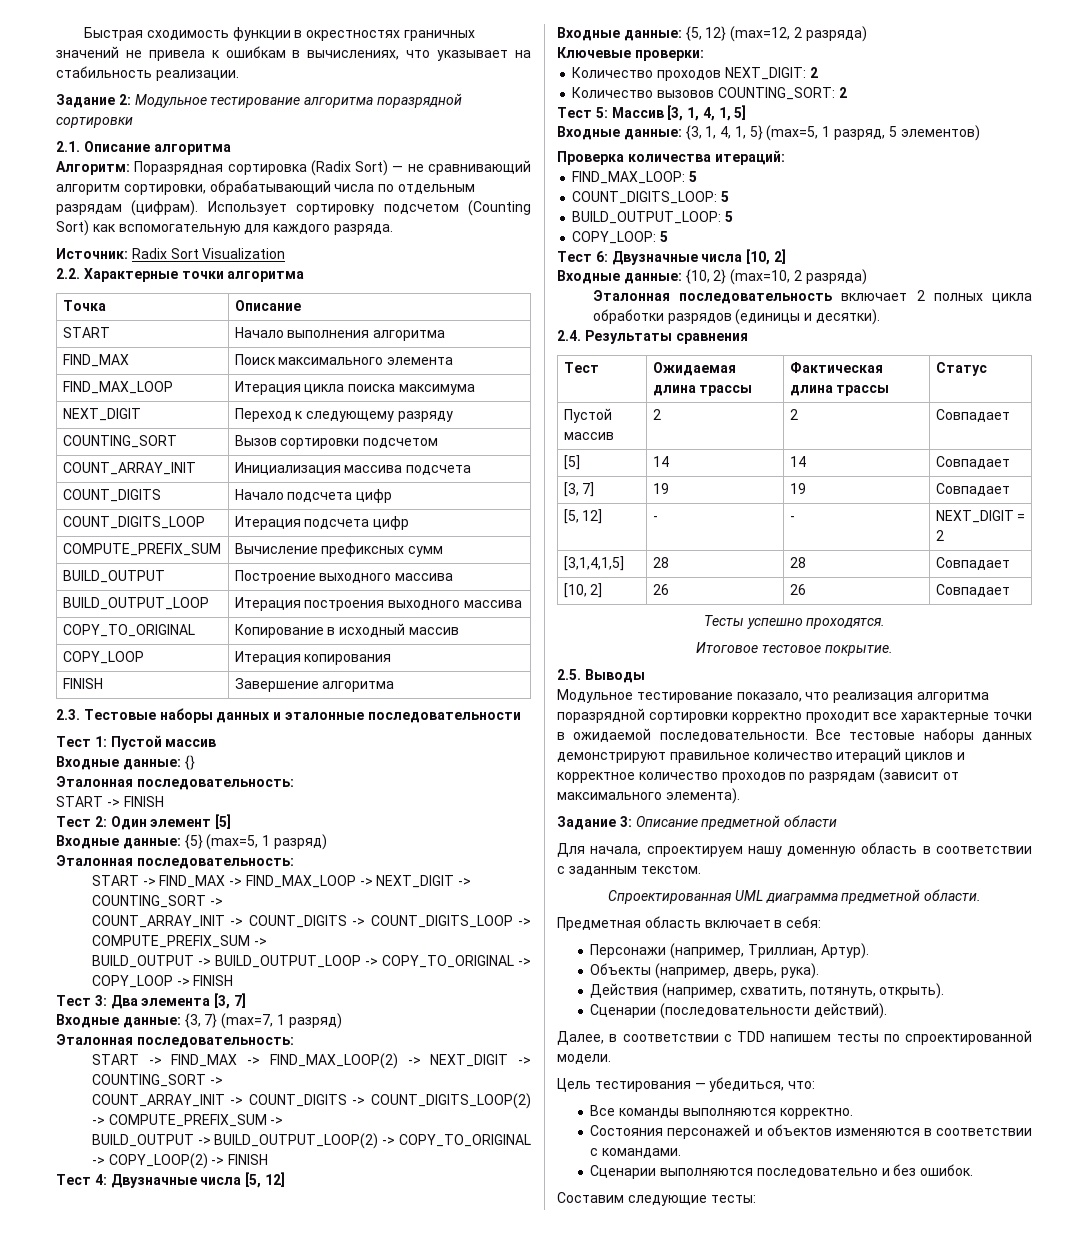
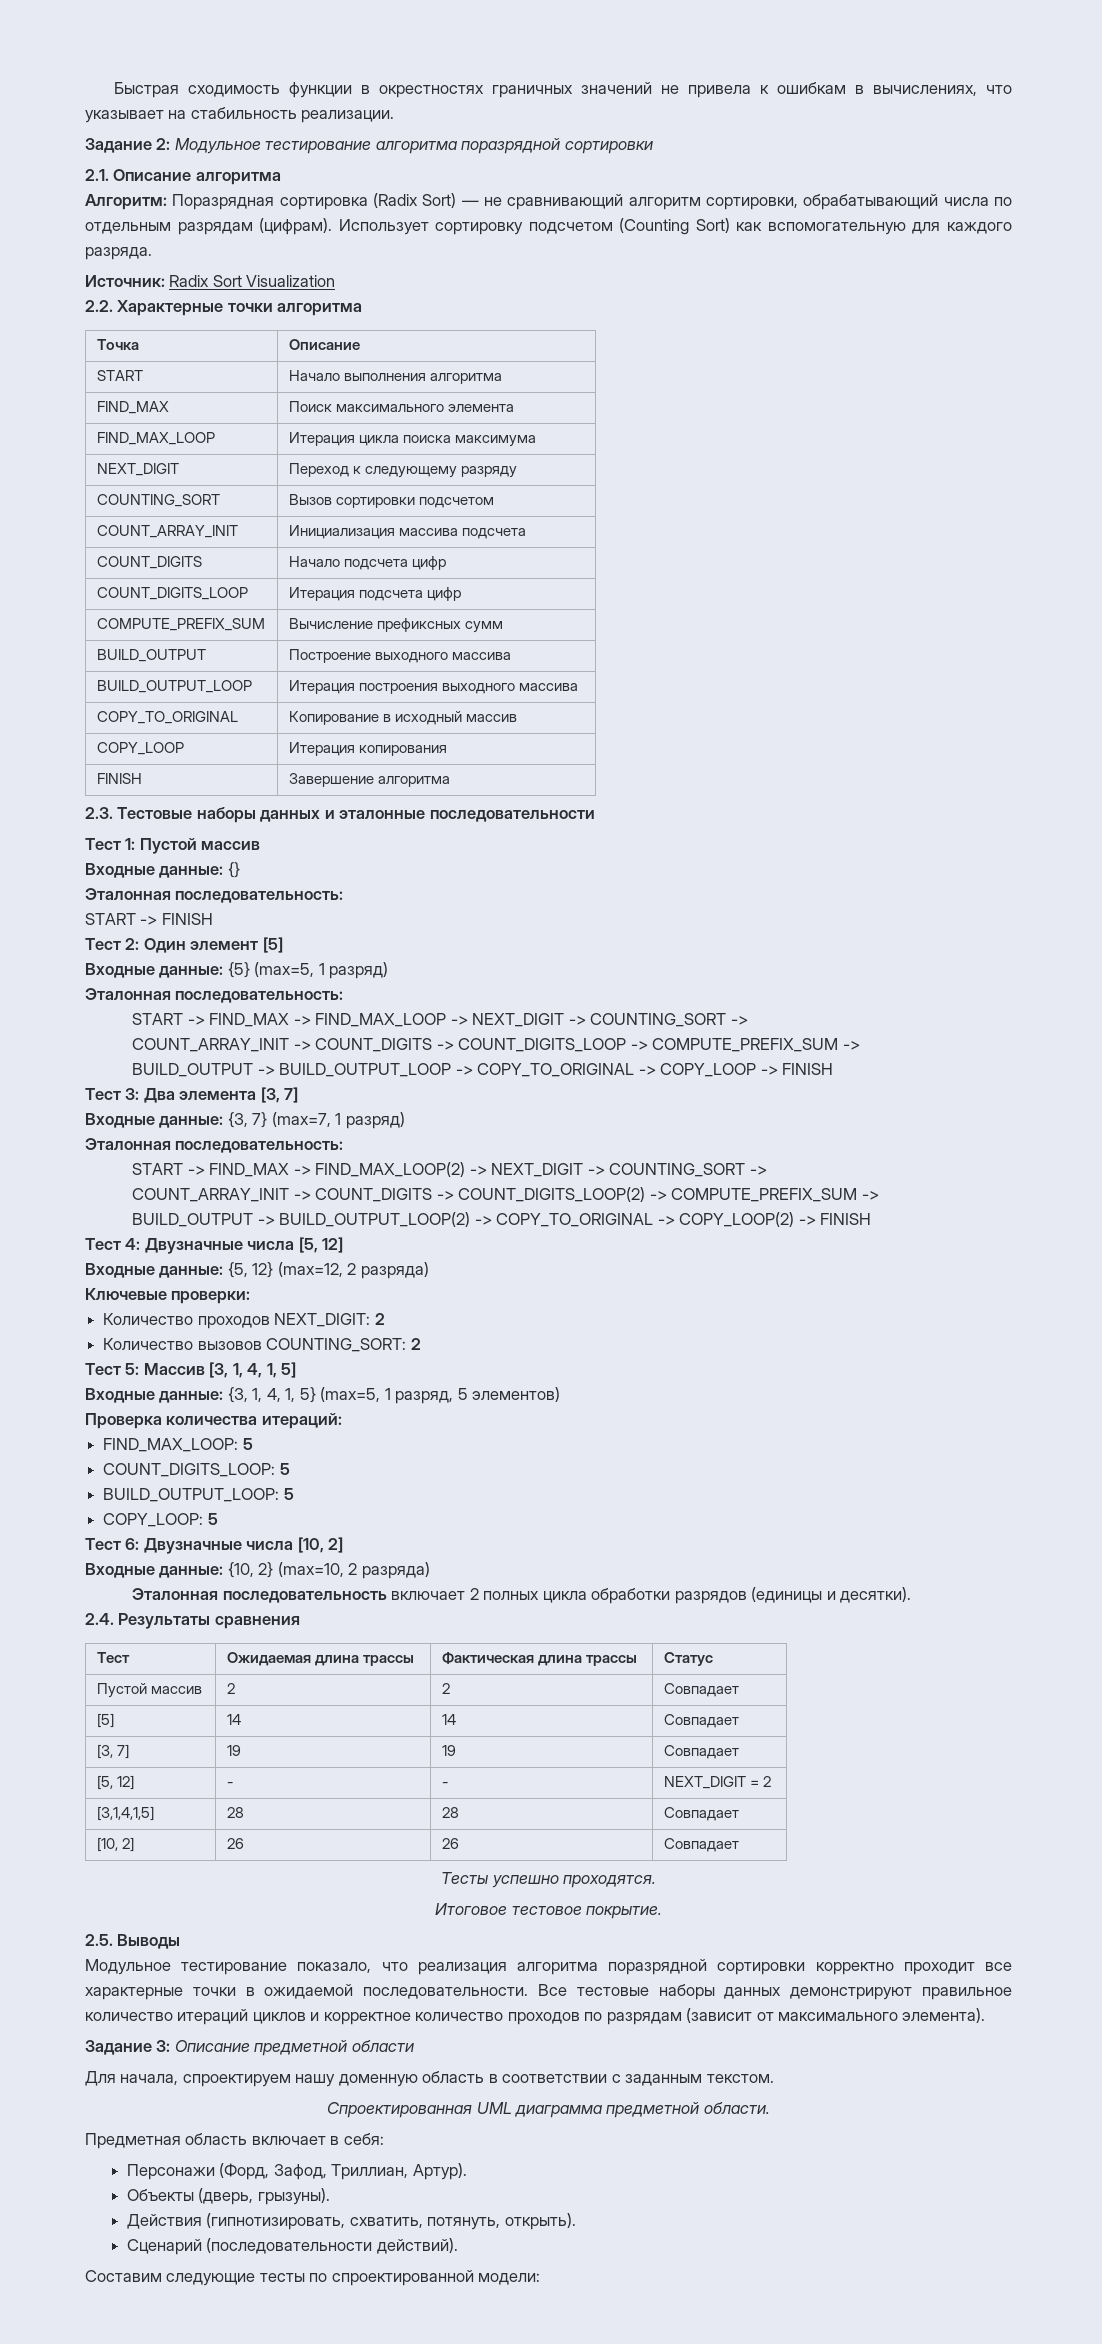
[670,943,745,959] (например, -> [219,2163,327,2180] (Форд, Зафод,
[655,963,819,979] (например, дверь, рука). -> [198,2188,330,2205] (дверь, грызуны).
[662,983,737,999] (например, -> [206,2213,346,2230] (гипнотизировать,
[590,1004,657,1018] Сценарии -> [126,2239,202,2255] Сценарий
[557,1030,1032,1045] [557,1054,611,1064] [557,1077,816,1092] [590,1105,853,1119] [590,1124,1032,1139] [590,1148,682,1158] [590,1164,974,1179] [557,1192,756,1206] Далее, в соответствии с TDD напишем тесты по спроектированной модели. // Цель тестирования — убедиться, что: // Все команды выполняются корректно. // Состояния персонажей и объектов изменяются в соответствии с командами. // Сценарии выполняются последовательно и без ошибок. // Составим следующие тесты: -> [85,2270,541,2286] Составим следующие тесты по спроектированной модели:

